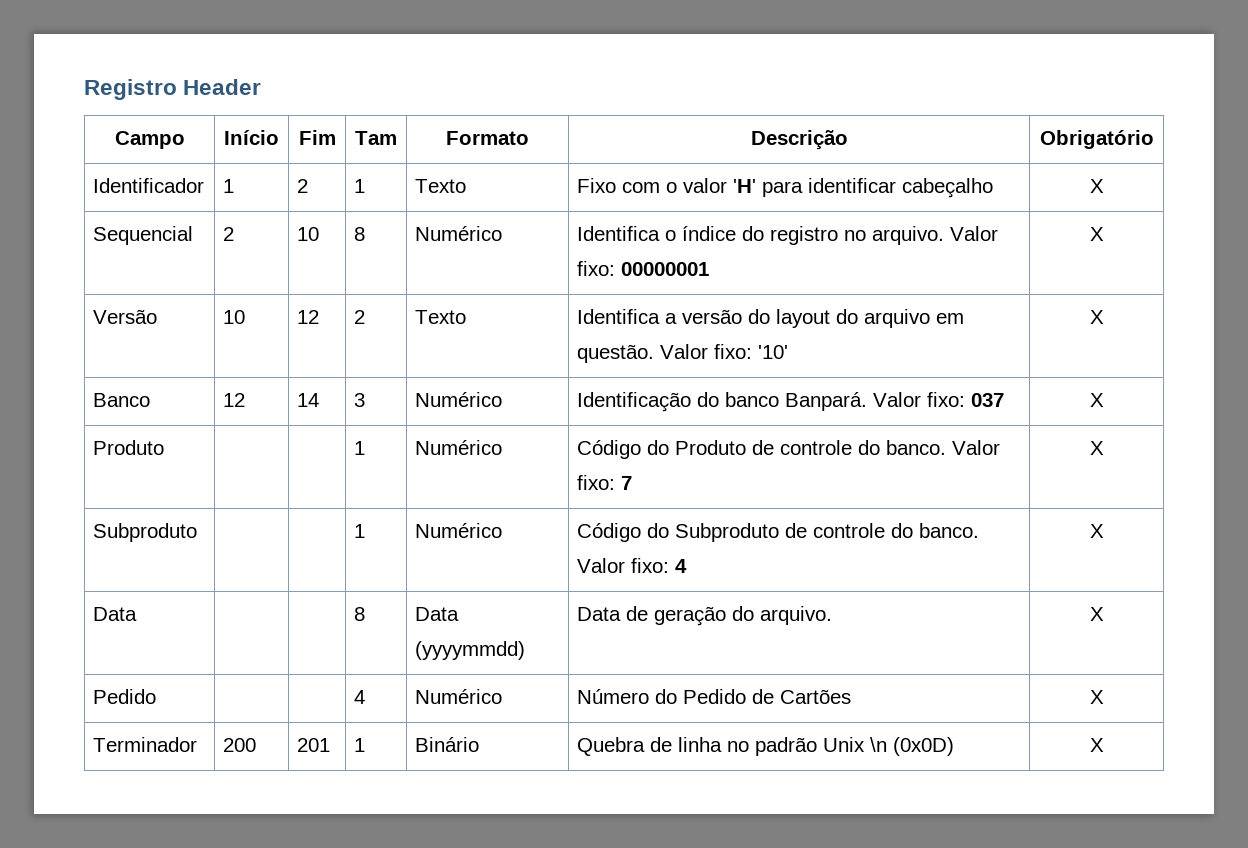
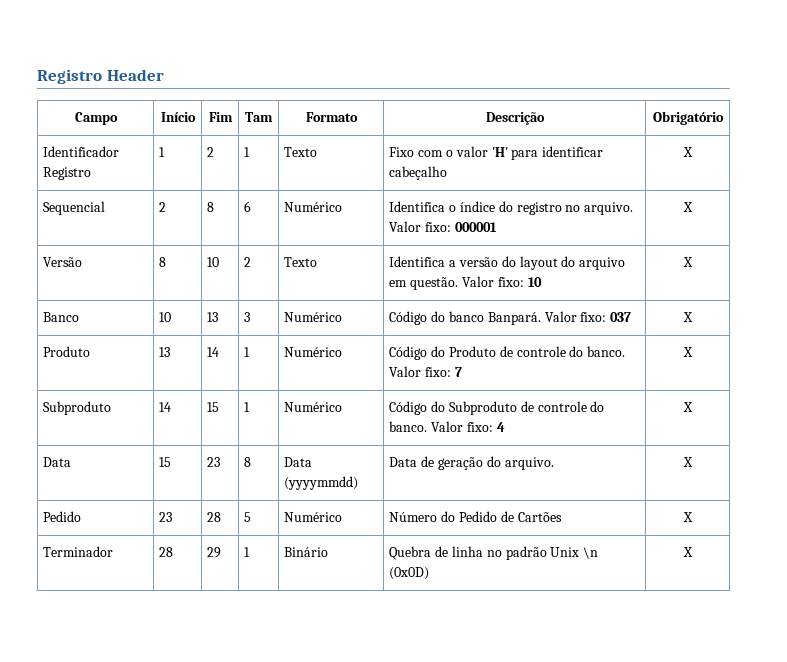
(205, 185) none -> [43,167,92,180] Registro
[297,227,320,241] [354,227,366,241] 10 | 8 -> [207,202,215,212] [244,201,252,212] 8 | 6
[621,262,710,276] 00000001 -> [454,222,497,232] 000001
[223,310,246,324] [297,310,320,324] | 10 | 12 -> [159,257,167,267] [207,257,220,267] | 8 | 10
[758,345,789,359] '10' -> [527,277,542,287] 10
[223,393,246,407] [297,393,320,407] 12 | 14 -> [159,312,172,322] [207,312,219,322] 10 | 13
[577,392,692,412] Identificação -> [389,311,428,325] Código
(165, 447) | -> [159,347,171,357] [207,347,220,357] 13 | 14
(198, 532) | -> [159,402,172,412] [207,402,220,412] 14 | 15
(138, 614) | -> [159,457,172,467] [207,457,221,467] 15 | 23
[354,690,366,704] | | 4 -> [159,512,173,522] [207,512,222,522] [244,512,252,522] 23 | 28 | 5
[223,738,257,752] [297,738,331,752] 200 | 201 -> [159,547,174,557] [207,547,222,558] 28 | 29

